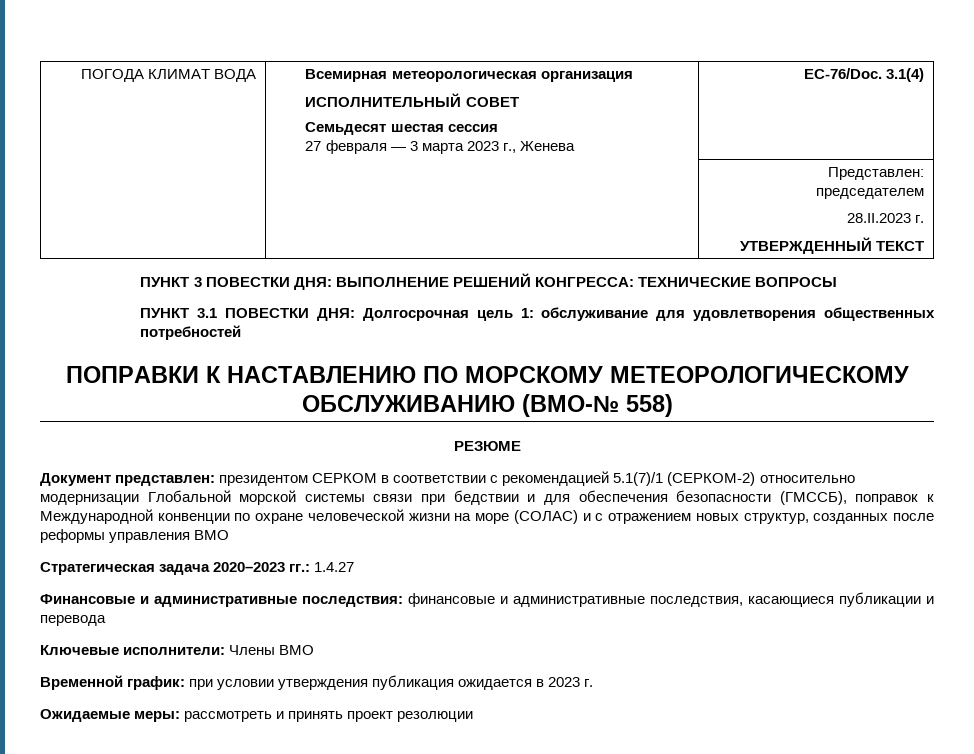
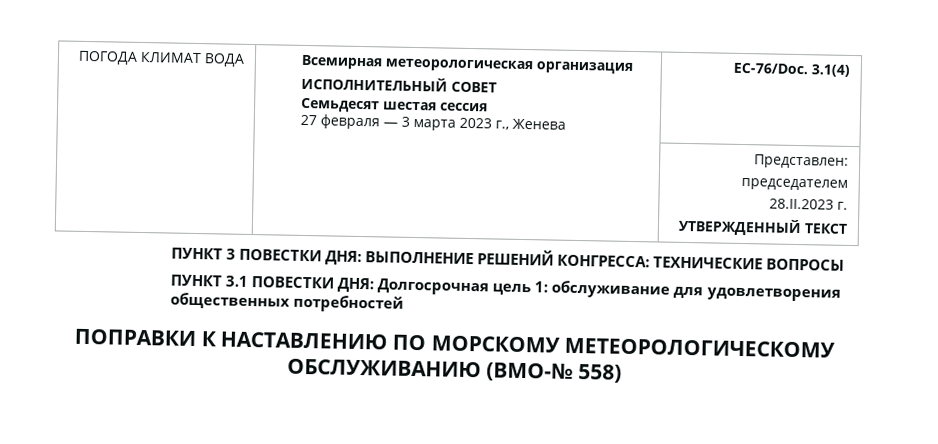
[453,441,521,451] [40,471,855,486] [40,490,935,505] [40,509,935,524] [40,529,230,543] [40,562,355,575] [40,592,934,607] [40,615,106,626] [40,645,315,655] [40,675,594,690] [40,709,474,722] // РЕЗЮМЕ // Документ представлен: президентом СЕРКОМ в соответствии с рекомендацией 5.1(7)/1 (СЕРКОМ-2) относительно модернизации Глобальной морской системы связи при бедствии и для обеспечения безопасности (ГМССБ), поправок к Международной конвенции по охране человеческой жизни на море (СОЛАС) и с отражением новых структур, созданных после реформы управления ВМО // Стратегическая задача 2020–2023 гг.: 1.4.27 // Финансовые и административные последствия: финансовые и административные последствия, касающиеся публикации и перевода // Ключевые исполнители: Члены ВМО // Временной график: при условии утверждения публикация ожидается в 2023 г. // Ожидаемые меры: рассмотреть и принять проект резолюции -> (623, 373) none

